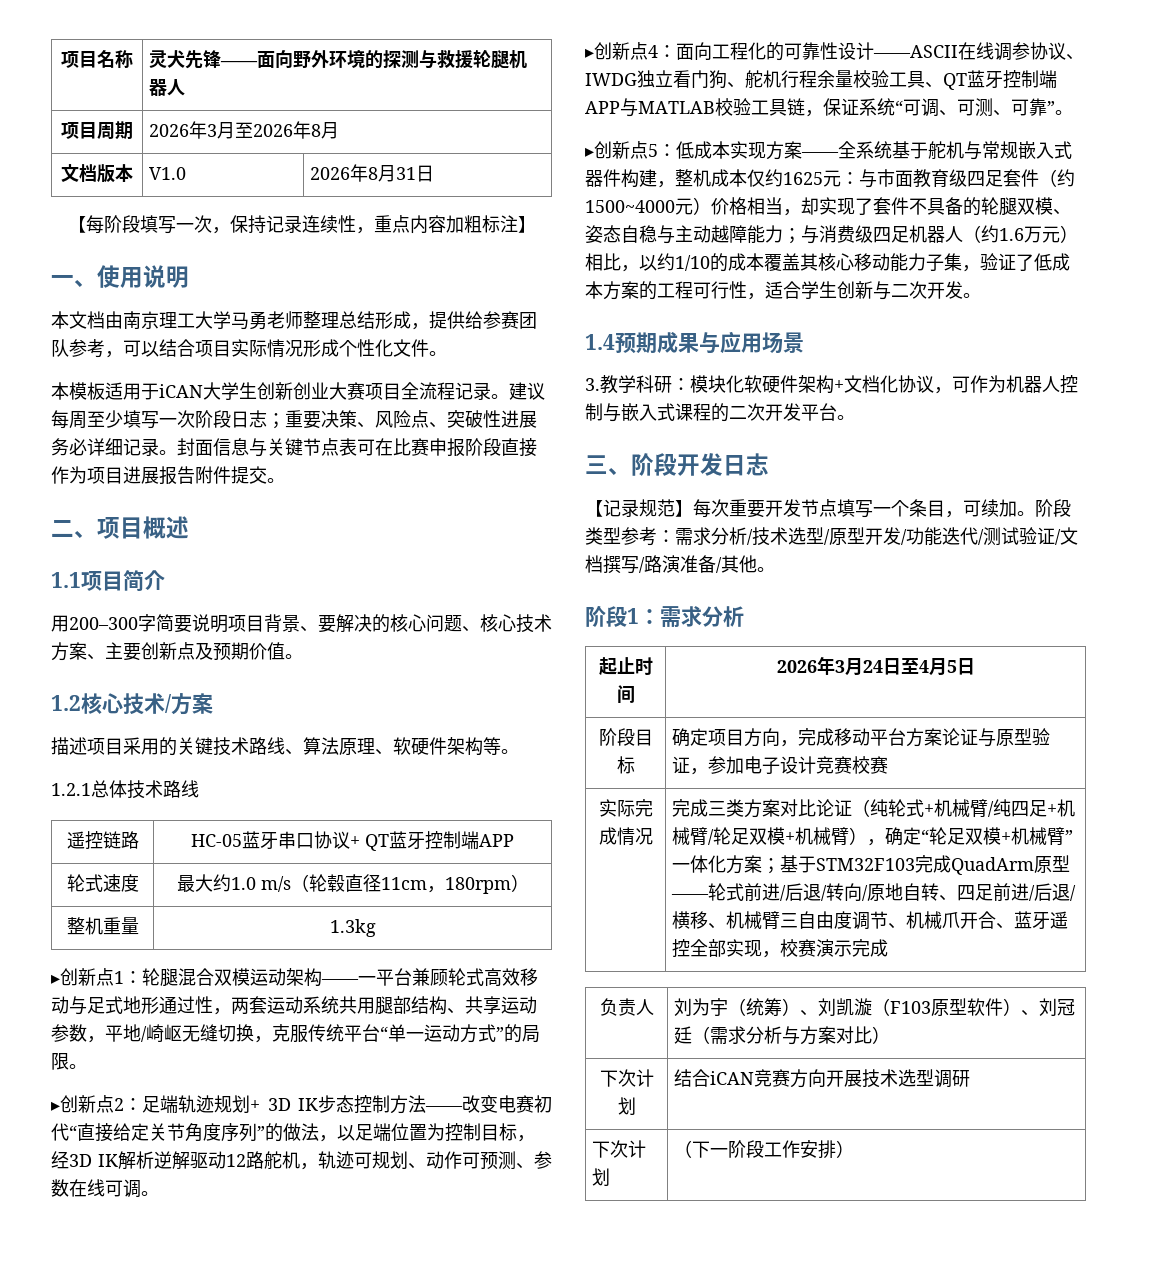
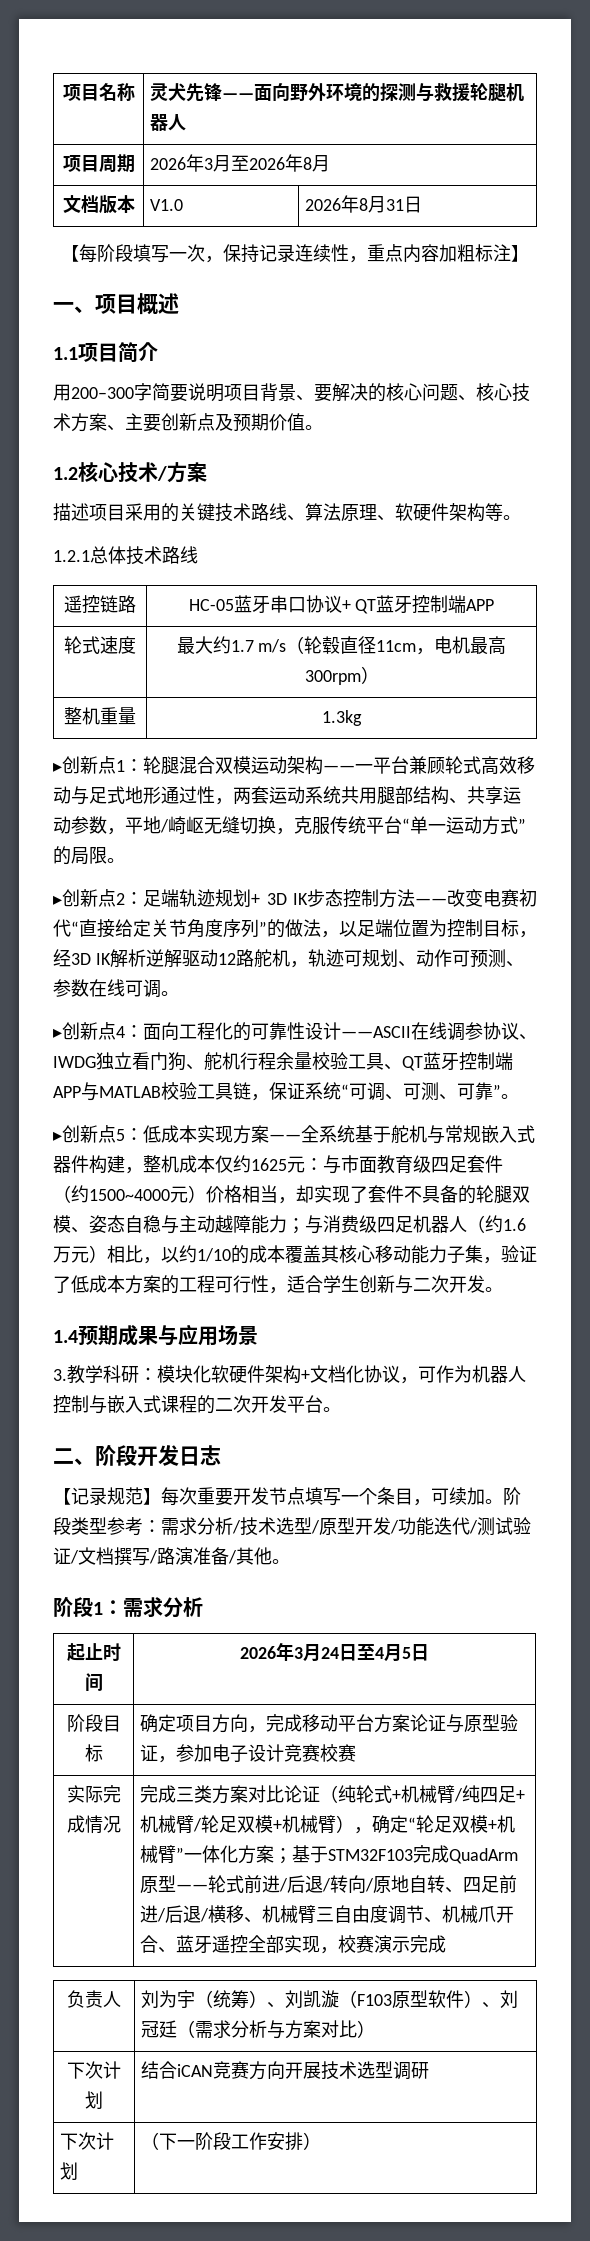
[97,265,189,288] [51,311,537,330] [51,339,447,358] [51,382,545,400] [51,410,537,429] [51,438,537,457] [51,466,285,485] [51,520,97,538] 使用说明 // 本文档由南京理工大学马勇老师整理总结形成，提供给参赛团队参考，可以结合项目实际情况形成个性化文件。 // 本模板适用于iCAN大学生创新创业大赛项目全流程记录。建议每周至少填写一次阶段日志；重要决策、风险点、突破性进展务必详细记录。封面信息与关键节点表可在比赛申报阶段直接作为项目进展报告附件提交。 // 二、 -> (95, 309) none
[230,877,256,890] 1.0 -> [230,640,254,652] 1.7
[444,877,511,894] 180rpm -> [434,636,507,655] [304,670,361,685] 电机最高300rpm
[585,455,608,474] 三 -> [53,1448,74,1464] 二

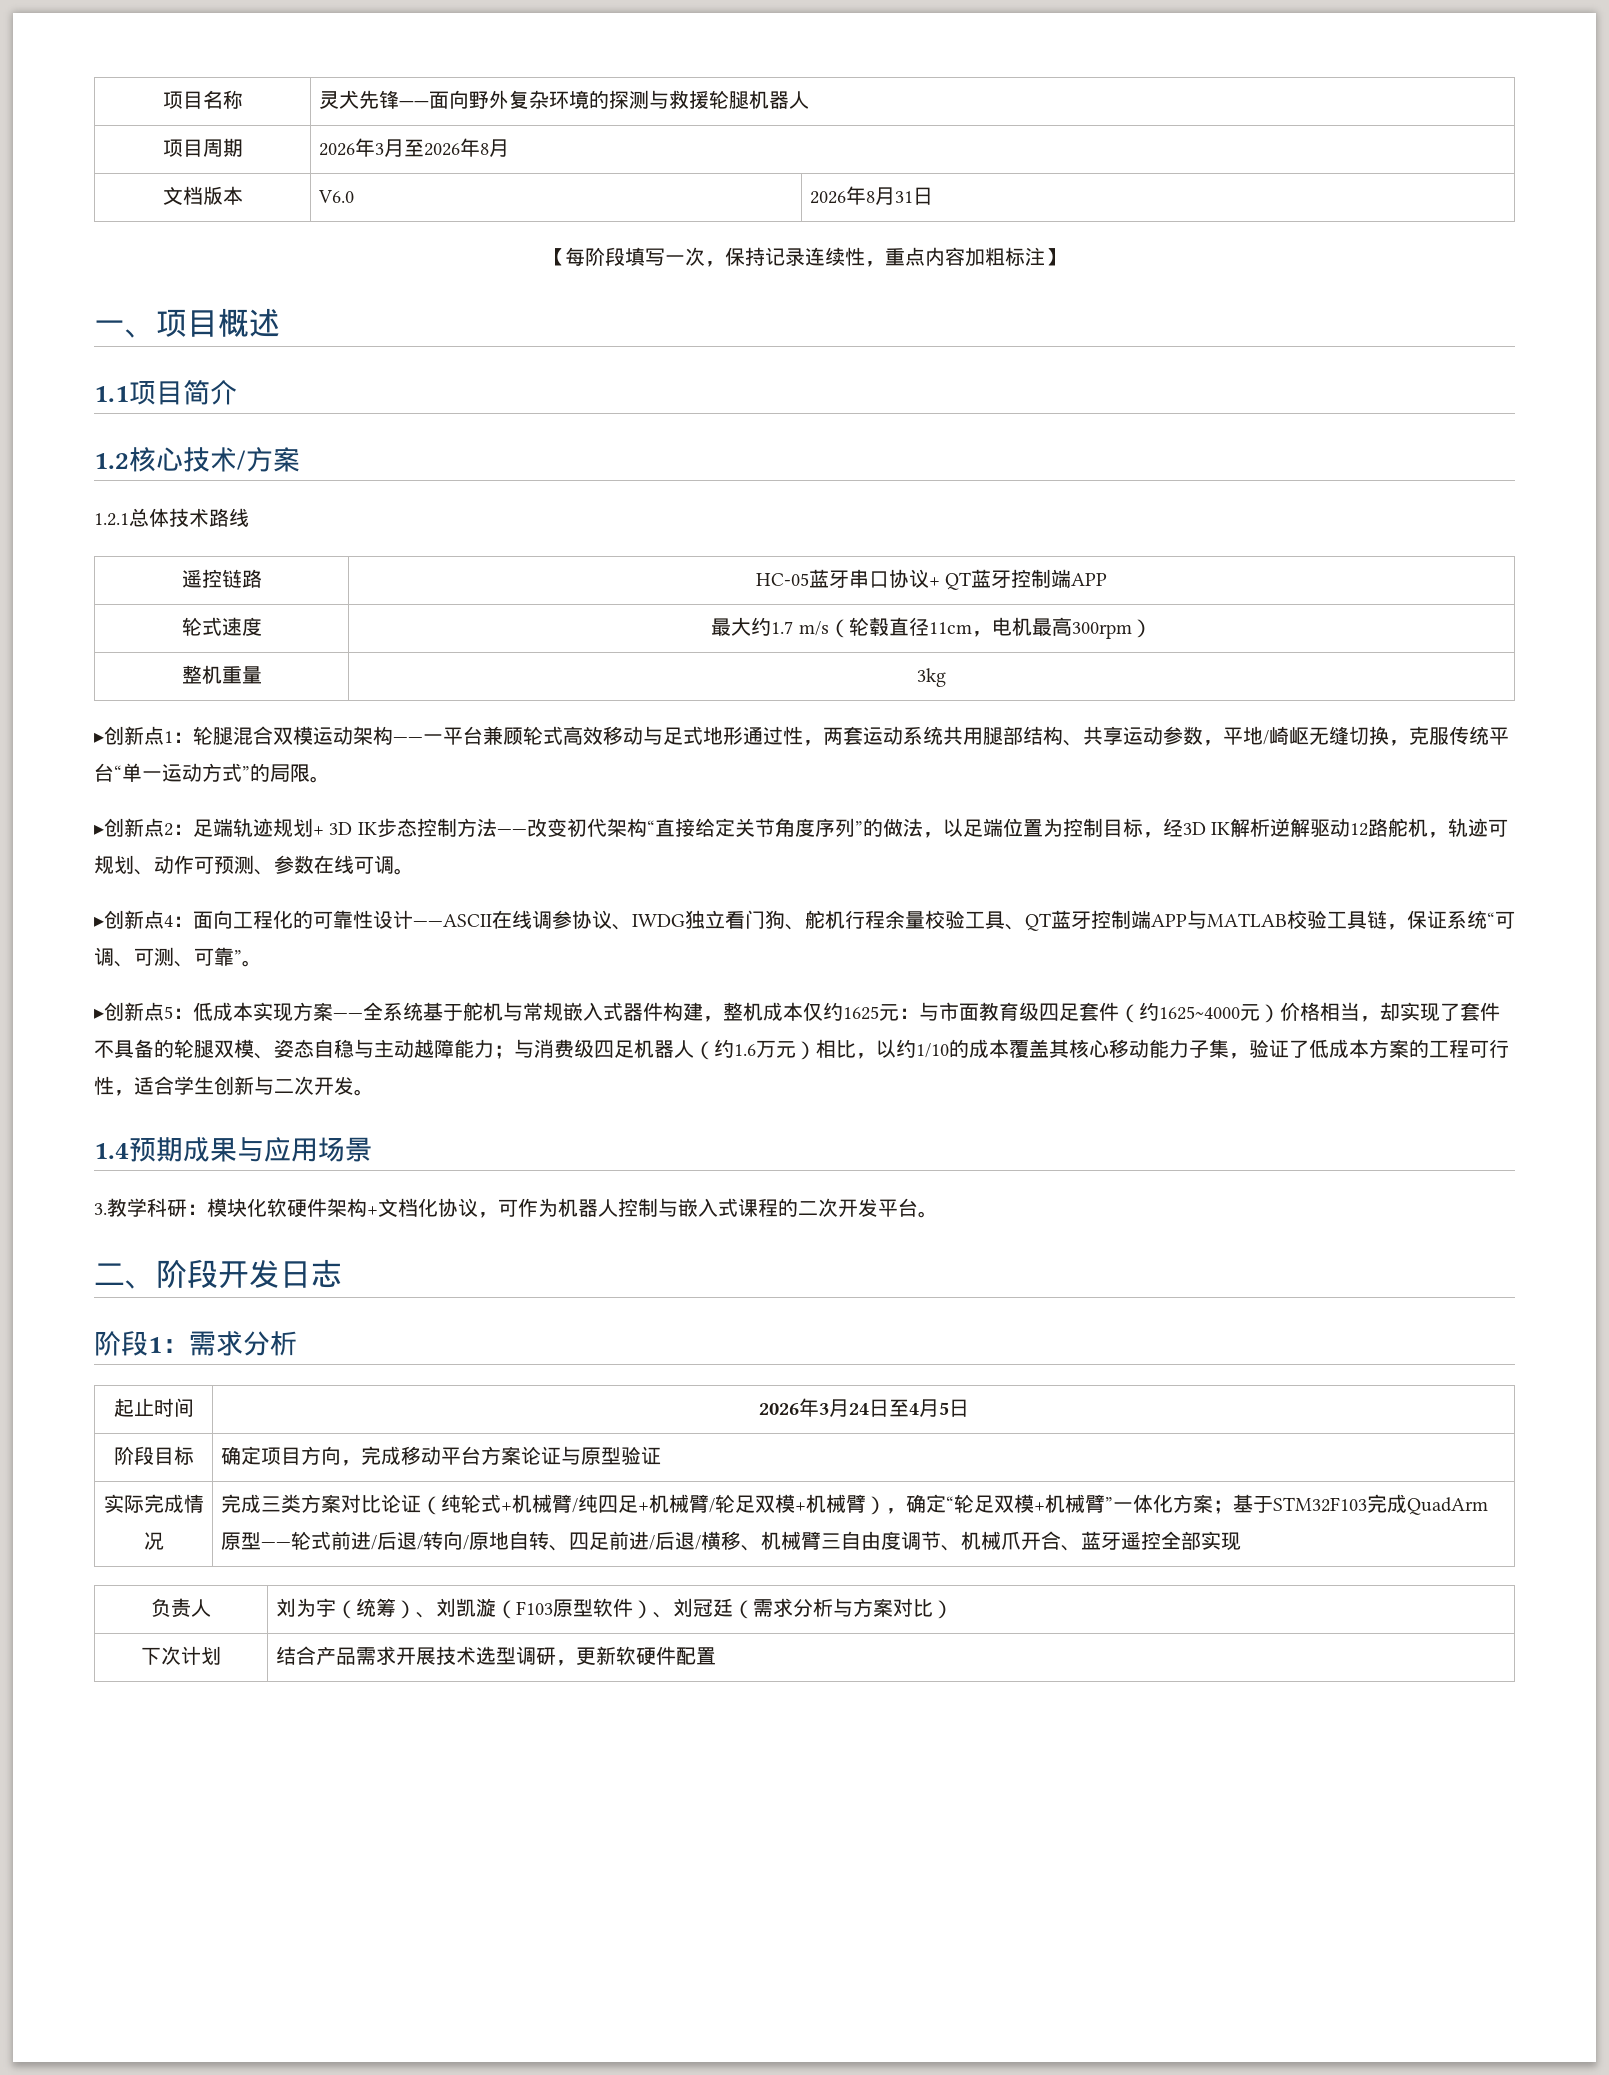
(327, 92) none -> [509,90,550,109] 复杂
[150,199,184,211] V1.0 -> [318,190,355,203] V6.0
[53,383,530,402] [53,413,323,432] // 用200–300字简要说明项目背景、要解决的核心问题、核心技术方案、主要创新点及预期价值。 -> (237, 392) none
[53,503,521,522] // 描述项目采用的关键技术路线、算法原理、软硬件架构等。 -> (300, 459) none
[322,710,363,726] 1.3kg -> [917,668,946,687] 3kg
[483,889,537,907] [53,919,71,937] 电赛初代 -> [566,818,647,837] 初代架构
[89,1189,170,1201] 1500~4000 -> [1159,1006,1240,1020] 1625~4000
[53,1487,521,1506] [53,1517,531,1536] [53,1547,290,1566] // 【记录规范】每次重要开发节点填写一个条目，可续加。阶段类型参考：需求分析/技术选型/原型开发/功能迭代/测试验证/文档撰写/路演准备/其他。 -> (342, 1273) none
[158,1744,357,1763] ，参加电子设计竞赛校赛 -> (662, 1455) none
[320,1935,447,1954] ，校赛演示完成 -> (1242, 1541) none
[177,2061,286,2080] iCAN竞赛方向 -> [316,1646,397,1665] 产品需求
[60,2132,115,2150] [60,2162,79,2180] [141,2132,322,2151] // 下次计划 | （下一阶段工作安排） -> [556,1646,717,1666] ，更新软硬件配置

